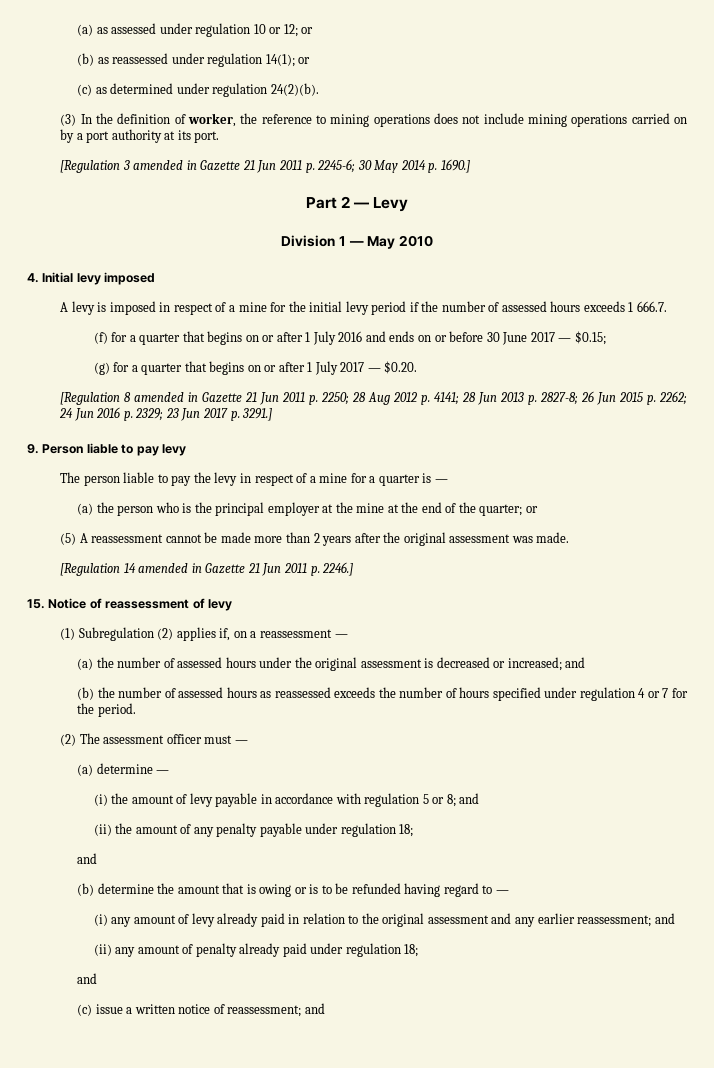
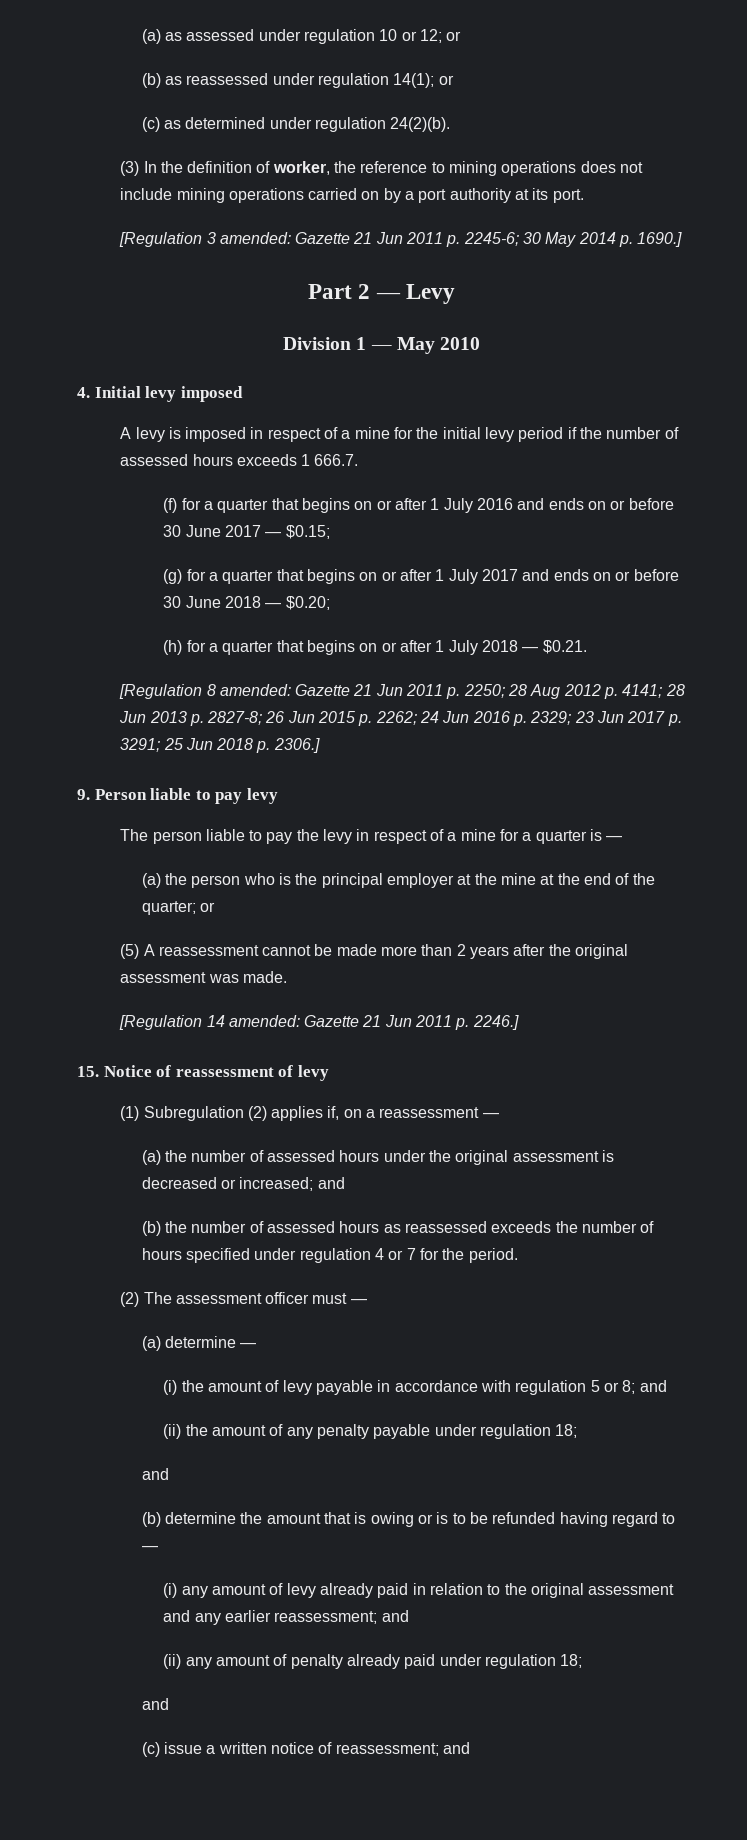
[133,160,197,170] amended in -> [219,232,291,244] amended:
[367,361,418,374] — $0.20. -> [522,569,679,581] [163,596,330,610] [163,640,587,655] and ends on or before 30 June 2018 — $0.20; // (h) for a quarter that begins on or after 1 July 2018 — $0.21.
[134,392,199,402] amended in -> [219,684,291,696] amended:
[242,408,273,421] 3291.] -> [120,738,320,753] 3291; 25 Jun 2018 p. 2306.]
[138,563,202,573] amended in -> [228,1015,300,1027] amended:

